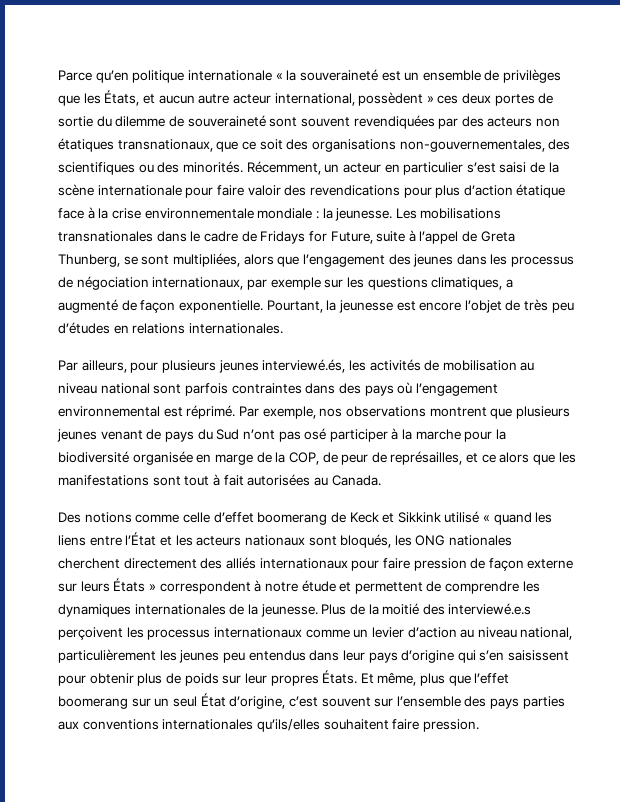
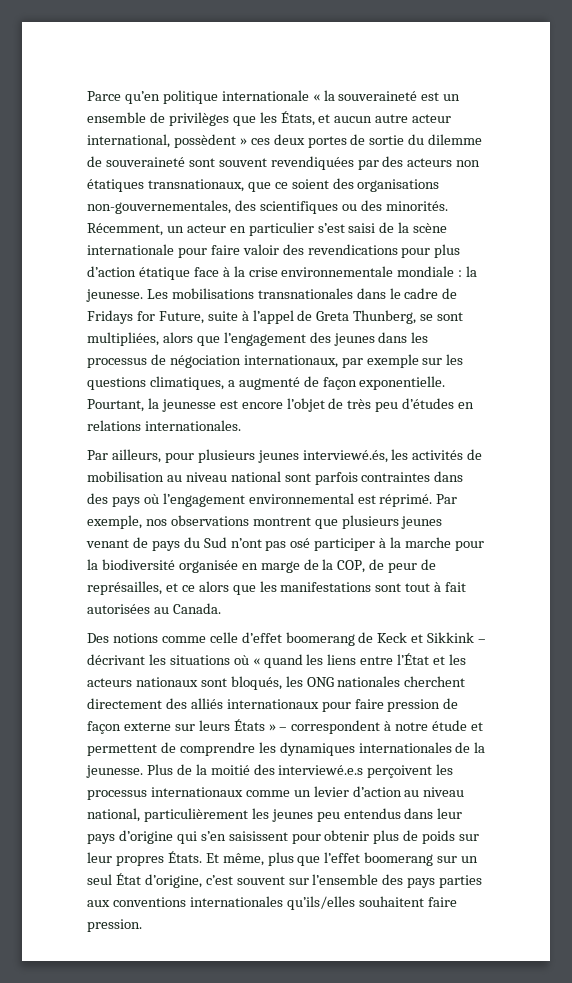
[259,139,283,150] soit -> [291,179,329,189] soient
[444,511,480,523] utilisé -> [478,639,487,643] [87,654,249,665] – décrivant les situations où
(156, 587) none -> [279,727,288,731] –

